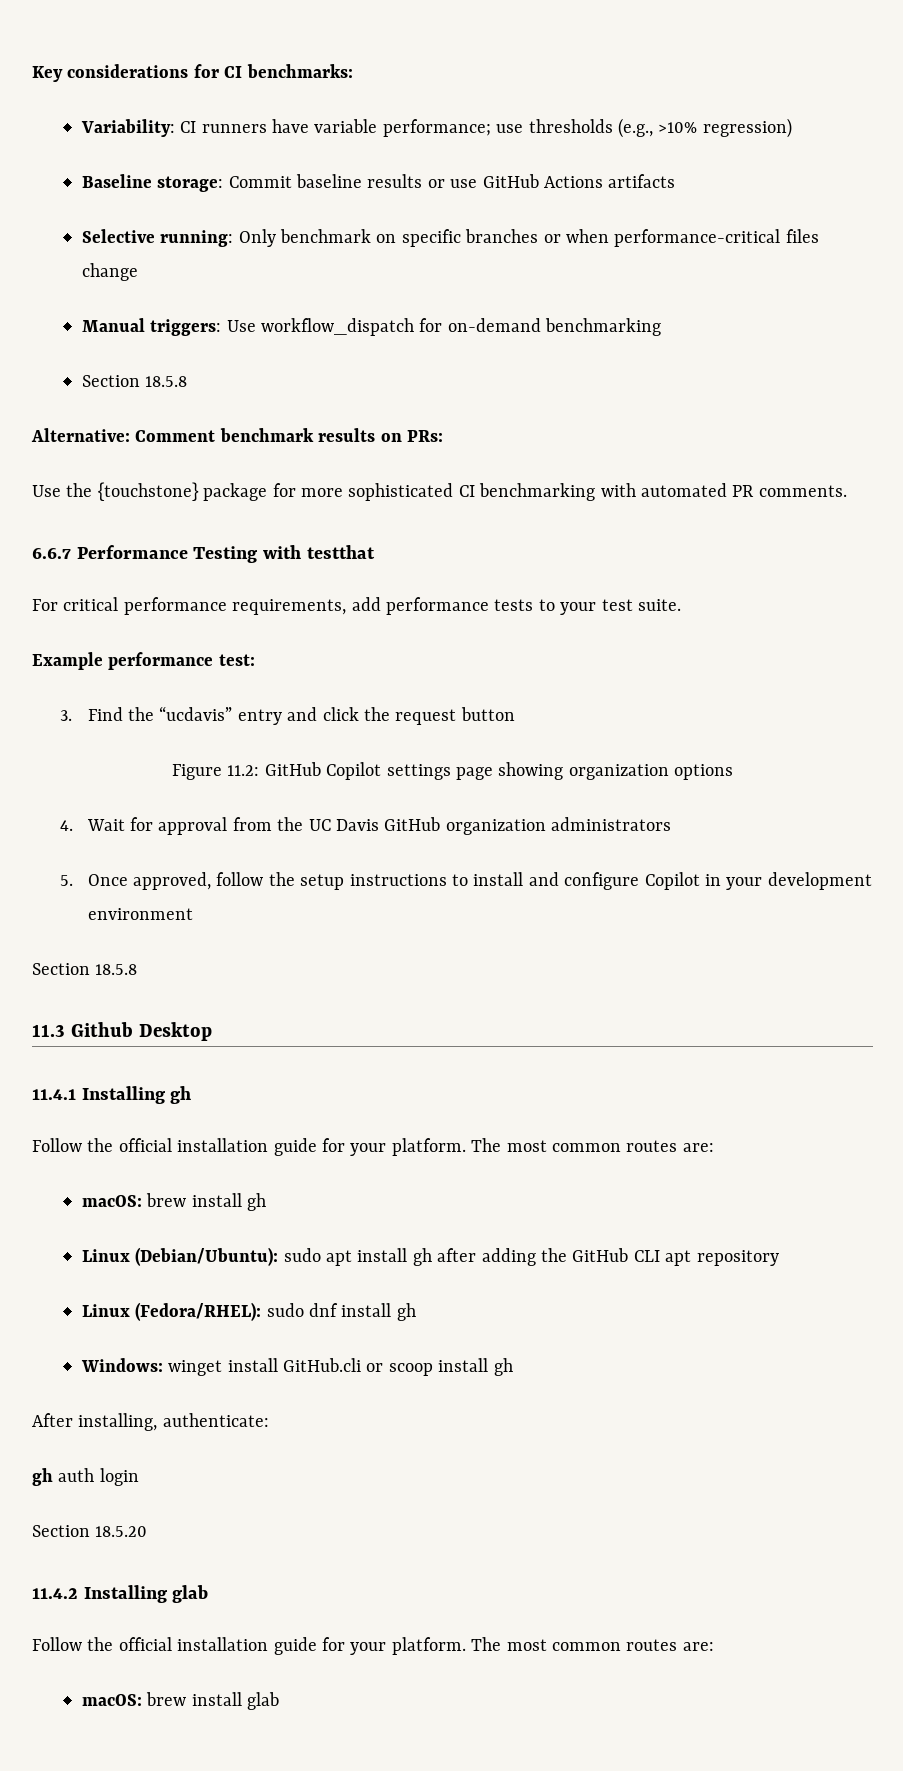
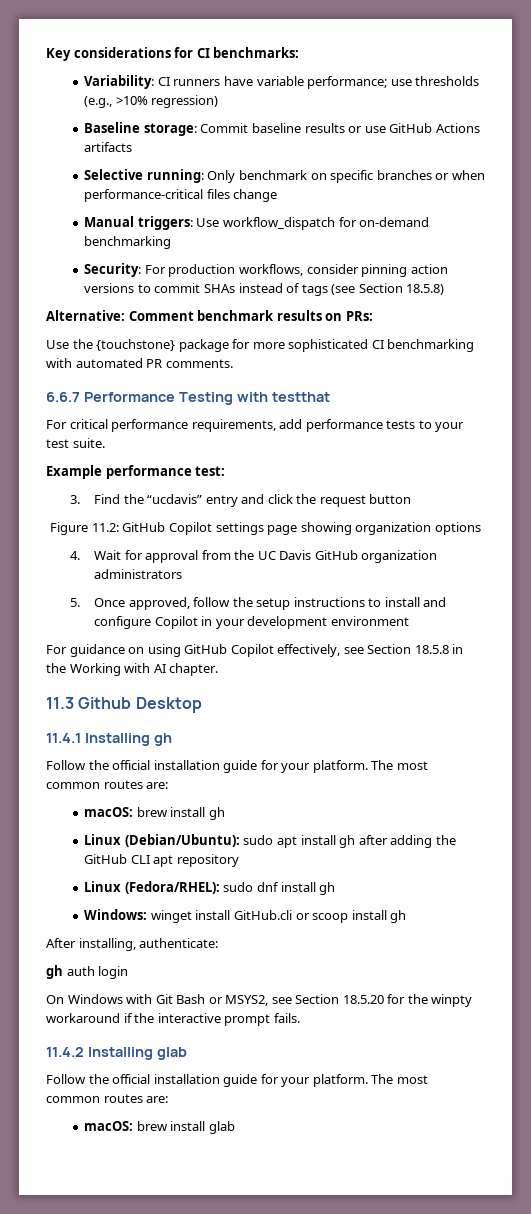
[81,375,188,387] Section 18.5.8 -> [84,263,448,277] [84,283,445,296] Security: For production workflows, consider pinning action versions to commit SHAs instead of tags (see Section 18.5.8)
[32,963,138,975] Section 18.5.8 -> [46,644,464,657] [46,663,219,676] For guidance on using GitHub Copilot effectively, see Section 18.5.8 in the Working with AI chapter.
[32,1525,148,1537] Section 18.5.20 -> [46,994,473,1007] [46,1013,300,1026] On Windows with Git Bash or MSYS2, see Section 18.5.20 for the winpty workaround if the interactive prompt fails.

